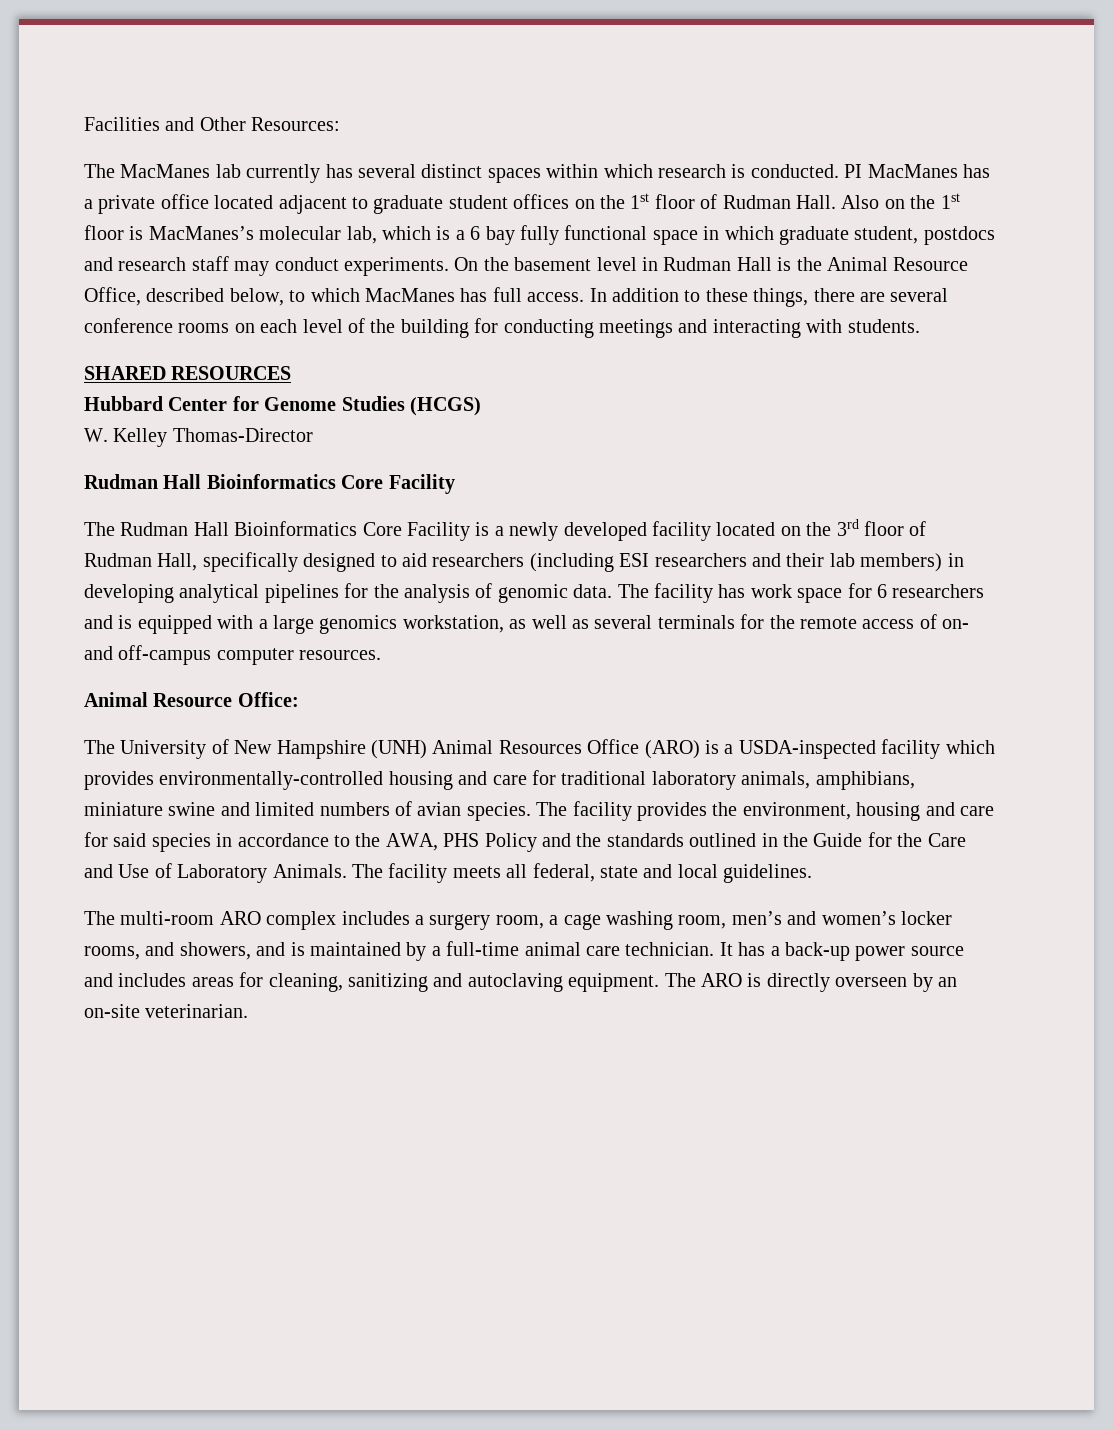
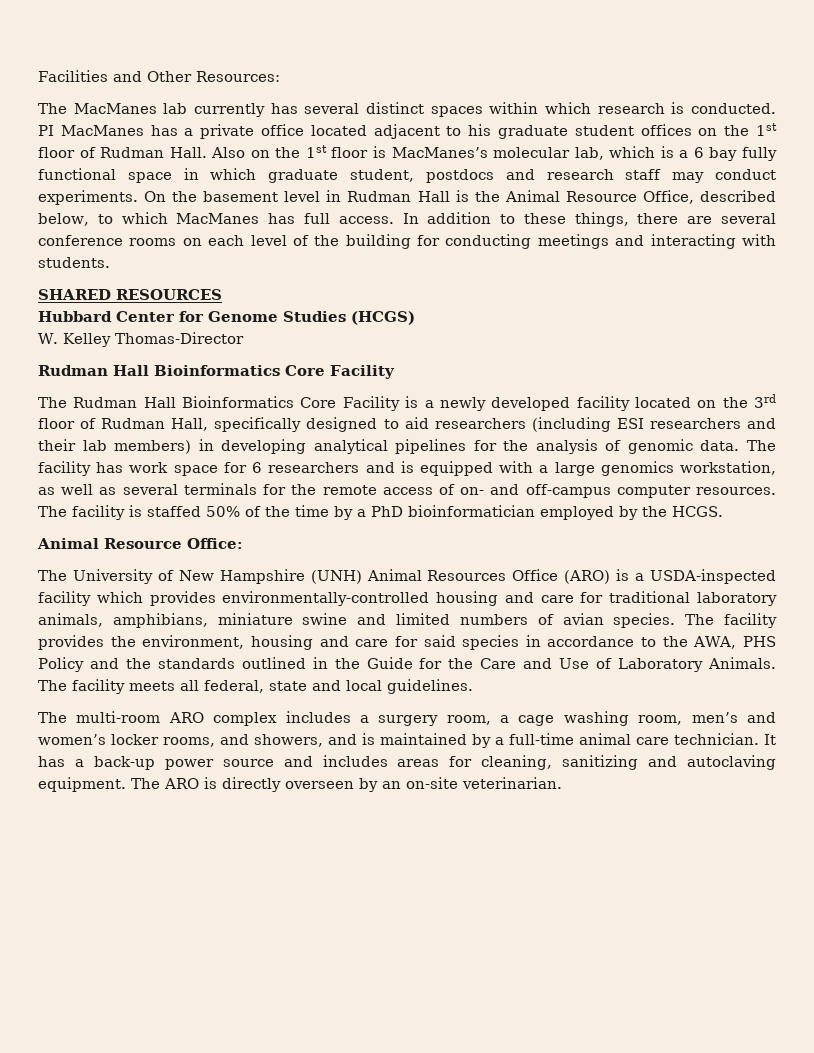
(368, 203) none -> [468,124,492,136] his
(382, 655) none -> [38,505,723,520] The facility is staffed 50% of the time by a PhD bioinformatician employed by the HCGS.

